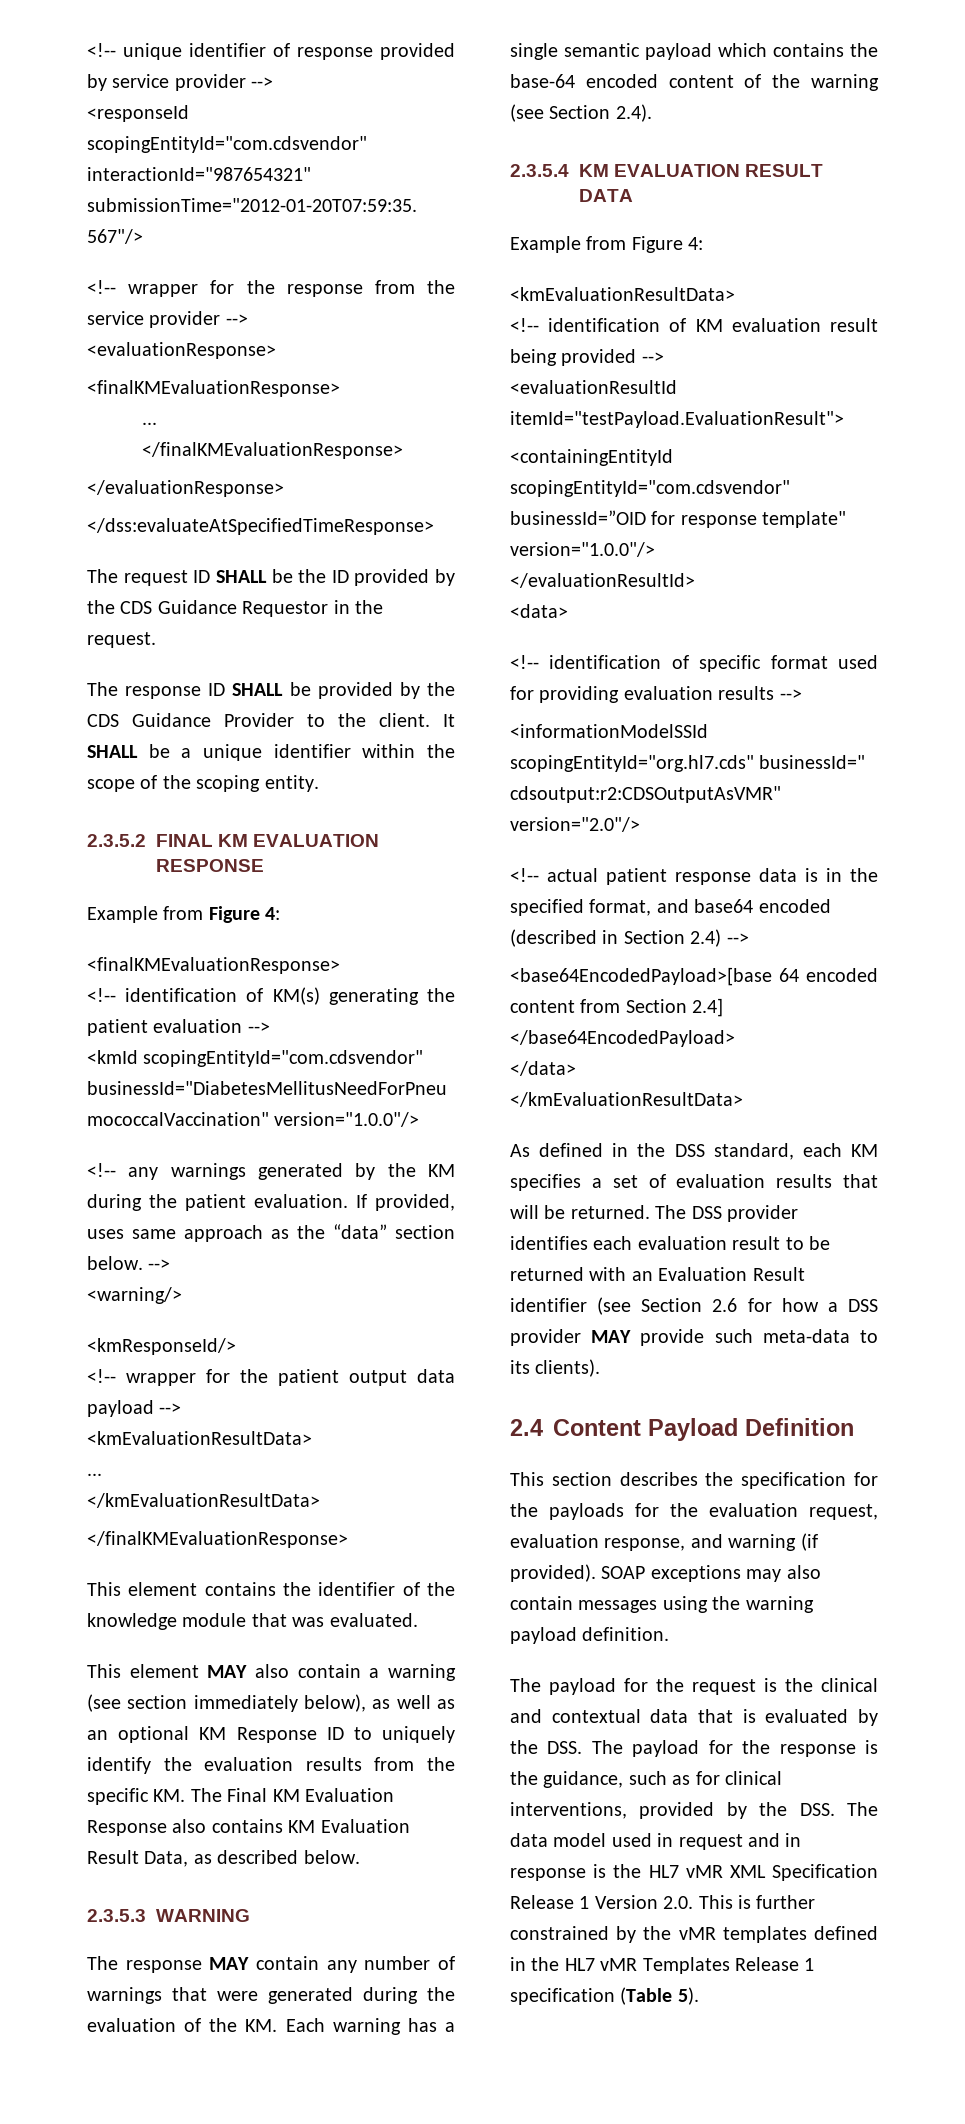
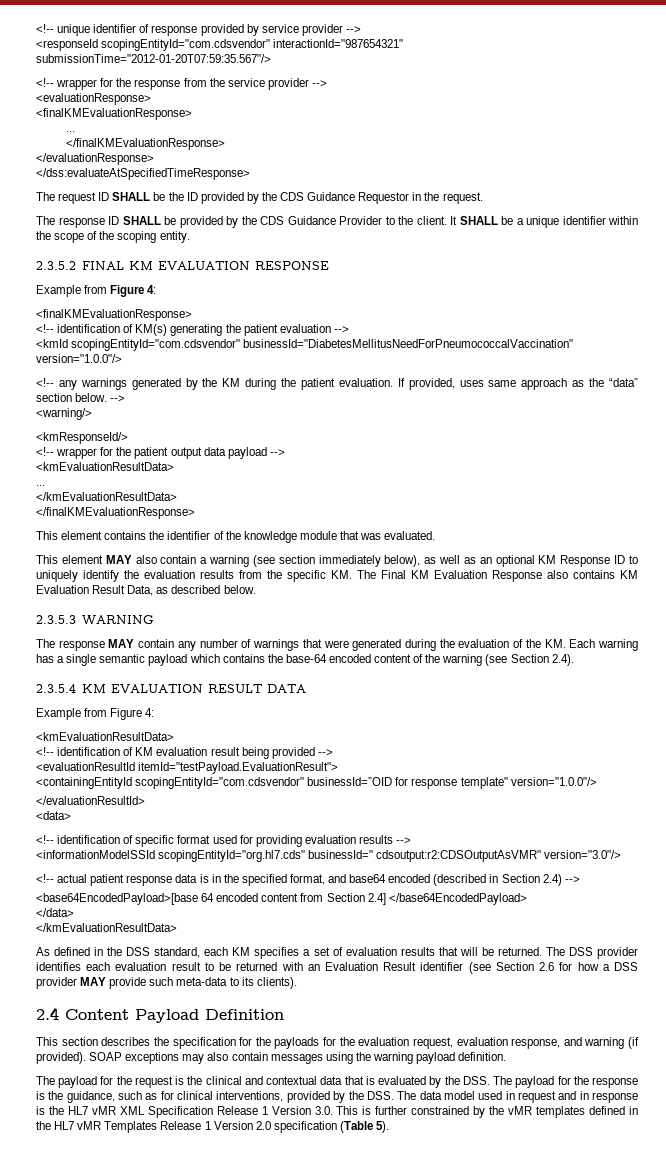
[510,817,640,832] version="2.0"/> -> [544,850,622,859] version="3.0"/>
[663,1896,694,1909] 2.0. -> [314,1106,333,1115] 3.0.
(815, 1964) none -> [213,1121,271,1130] Version 2.0

